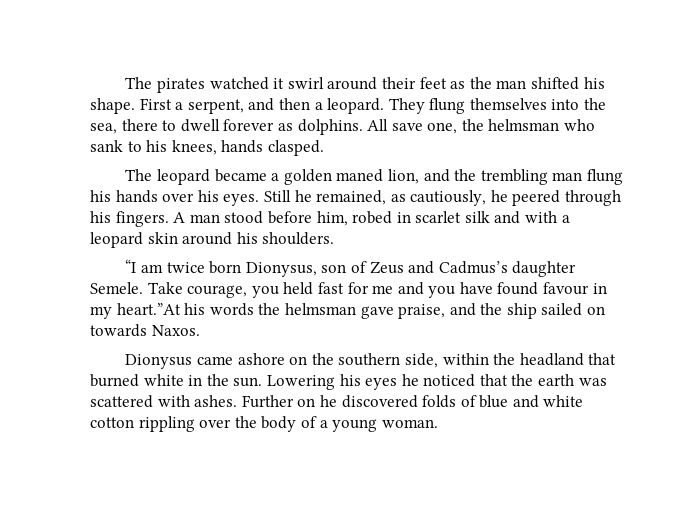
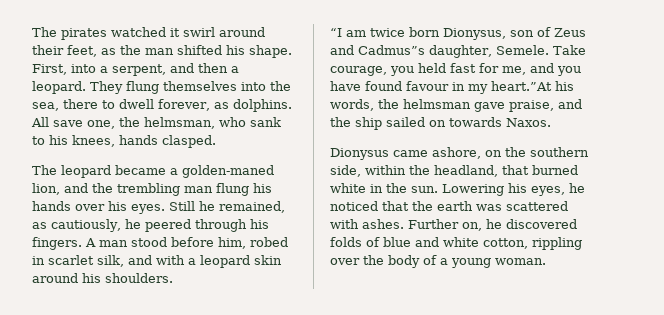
[419,77,447,89] feet -> [67,45,97,57] feet,
[139,98,172,110] First -> [32,64,96,75] First, into
[223,119,275,131] forever -> [158,99,210,111] forever,
[488,119,560,131] helmsman -> [144,117,215,129] helmsman,
[283,169,384,185] golden maned -> [182,165,274,178] golden-maned
[464,211,490,223] silk -> [97,255,124,267] silk,
[438,261,577,277] Cadmus’s daughter -> [358,45,492,58] Cadmus”s daughter,
[372,285,394,294] me -> [502,66,526,75] me,
[209,303,254,316] words -> [330,99,374,111] words,
[237,353,285,365] ashore -> [432,147,481,159] ashore,
[519,353,584,366] headland -> [434,165,498,177] headland,
[365,378,398,390] eyes -> [531,186,565,196] eyes,
[297,398,316,407] on -> [462,222,482,231] on,
[90,417,134,428] cotton -> [483,238,528,249] cotton,

